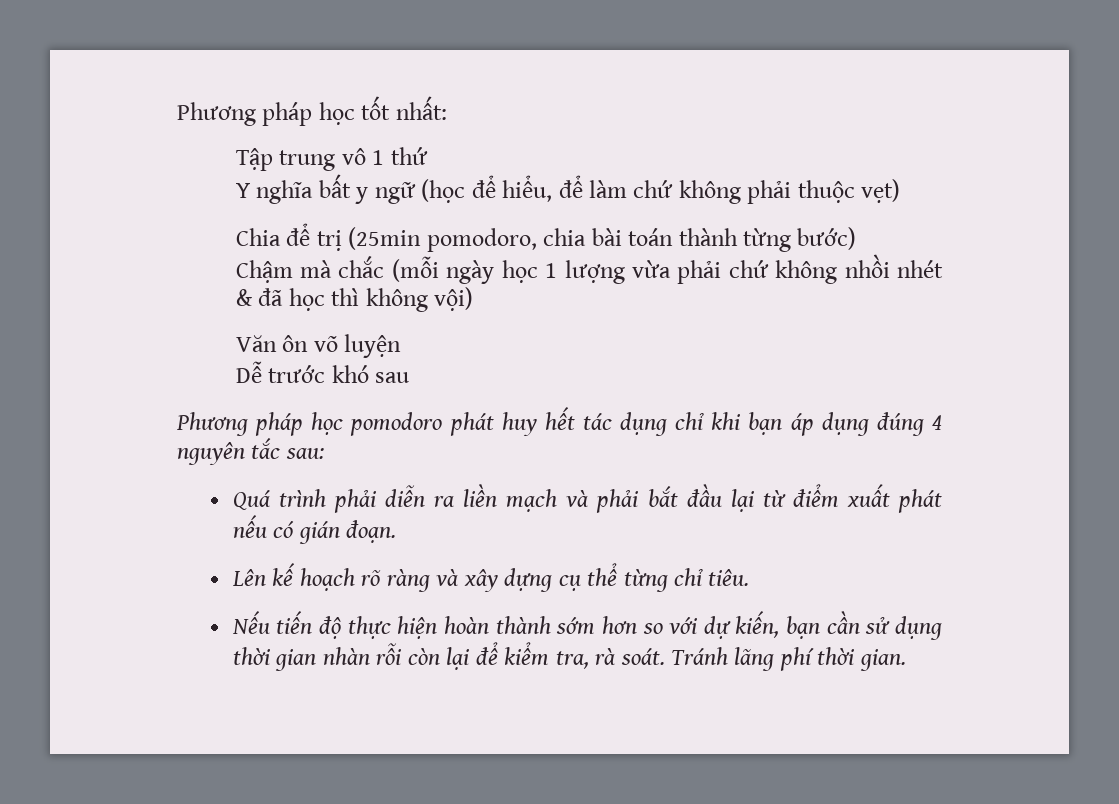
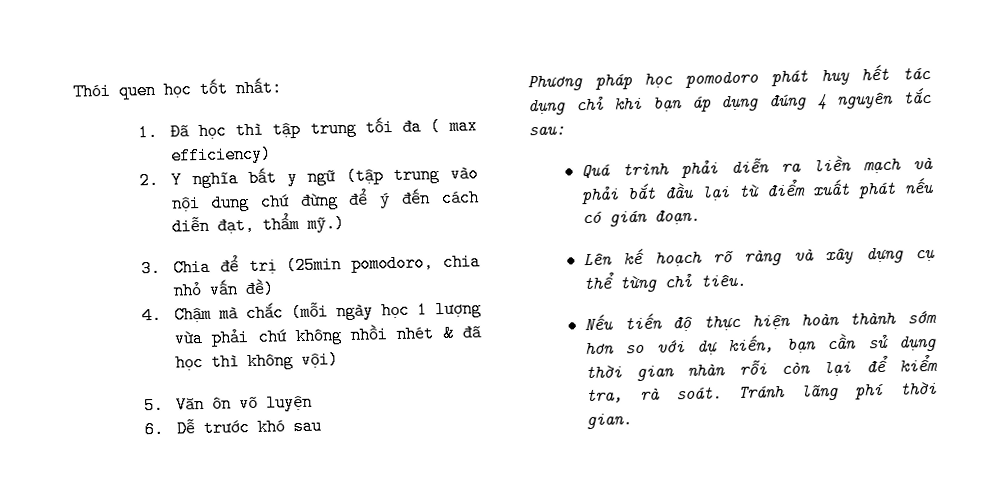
[177,102,313,126] Phương pháp -> [73,81,156,101] Thói quen
[235,147,428,171] Tập trung vô 1 thứ // -> [137,116,478,142] [169,145,272,165] [138,171,159,190] 1. Đã học thì tập trung tối đa ( max efficiency) // 2.
[421,175,901,204] (học để hiểu, để làm chứ không phải thuộc vẹt) // -> [345,165,479,185] [170,188,480,213] [171,212,345,236] [140,259,161,278] (tập trung vào nội dung chứ đừng để ý đến cách diễn đạt, thẩm mỹ.) // 3.
[591,227,857,252] bài toán thành từng bước) // -> [172,278,275,300] [141,306,162,325] nhỏ vấn đề) // 4.
(474, 299) none -> [143,396,164,415] 5.
(402, 346) none -> [143,420,164,439] 6.

